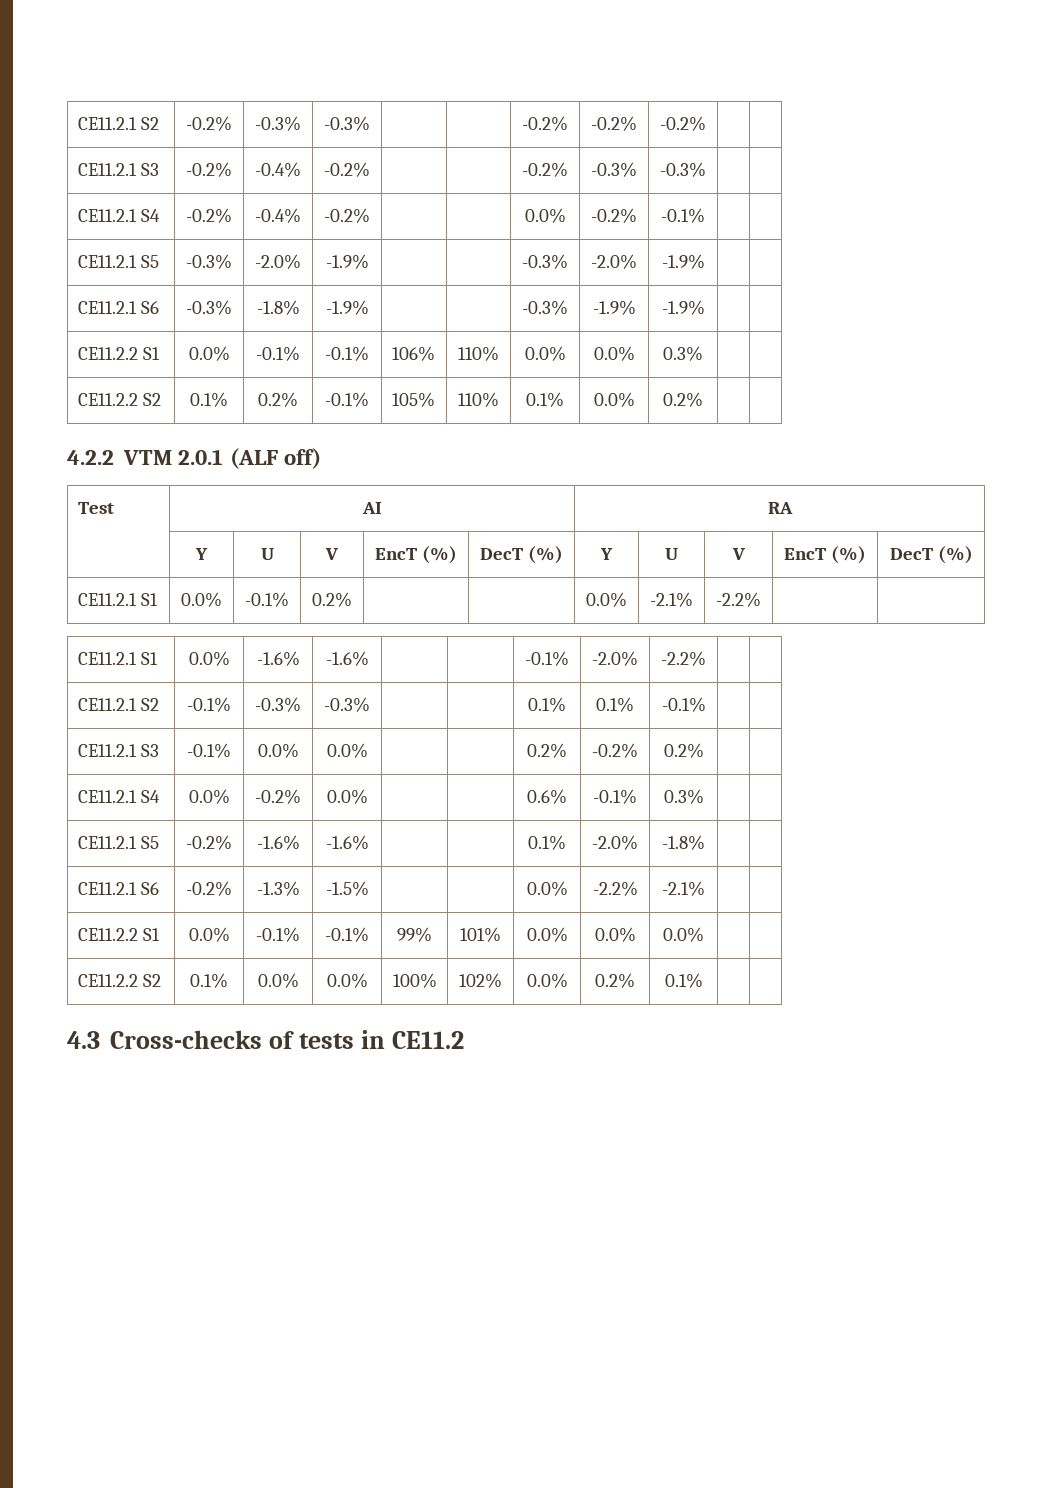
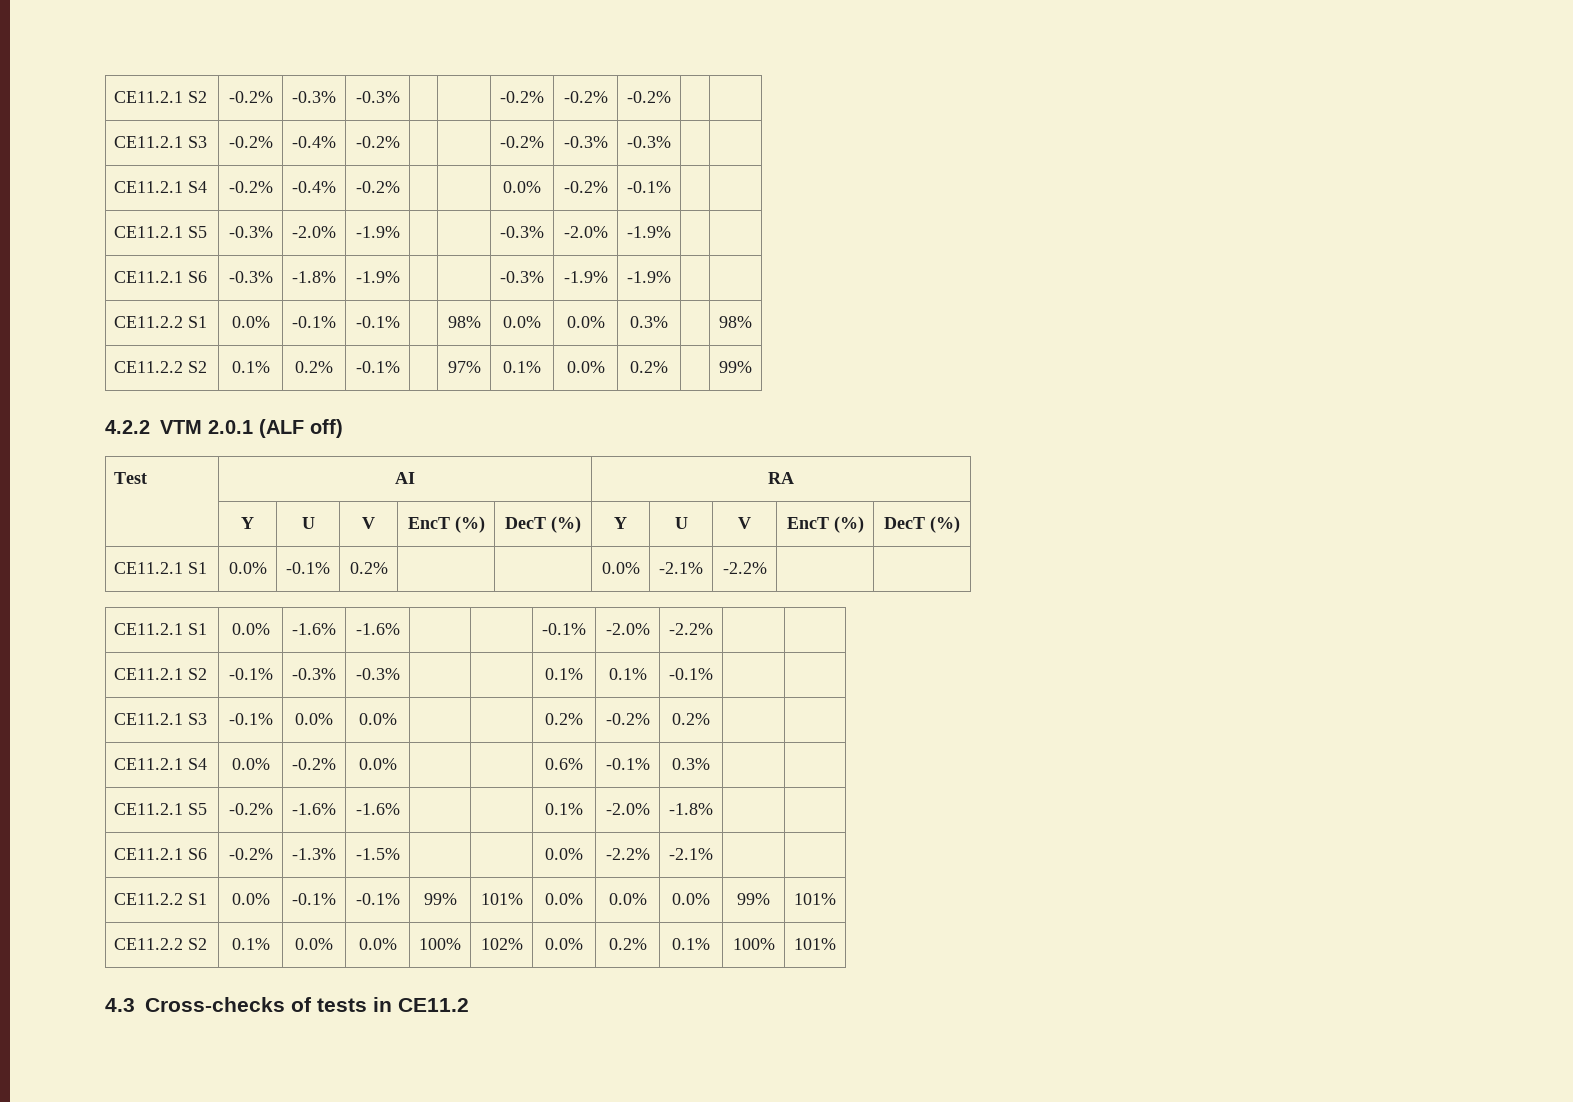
[391,346,435,361] [458,346,499,361] 106% | 110% -> [447,316,481,328] | 98%
(703, 353) none -> [719,316,752,328] 98%
[391,392,435,407] [458,392,499,407] 105% | 110% -> [447,361,481,373] | 97%
(703, 399) none -> [719,361,752,373] 99%
(704, 934) | -> [737,893,770,905] [794,893,836,905] 99% | 101%
(703, 980) | -> [732,938,775,950] [794,938,836,950] 100% | 101%

